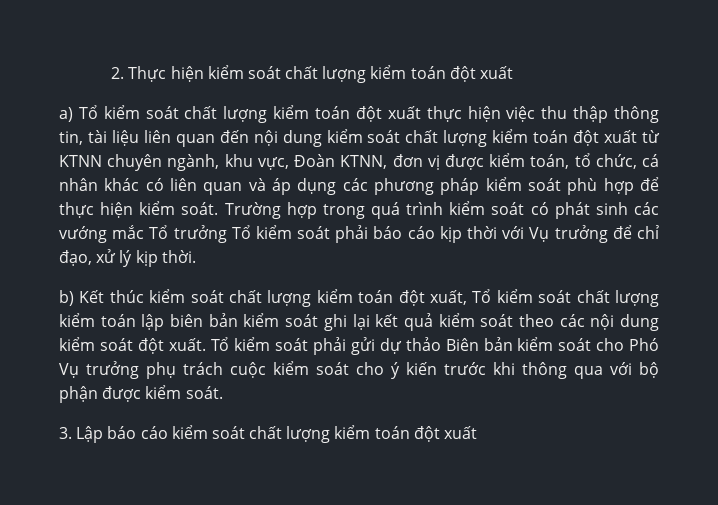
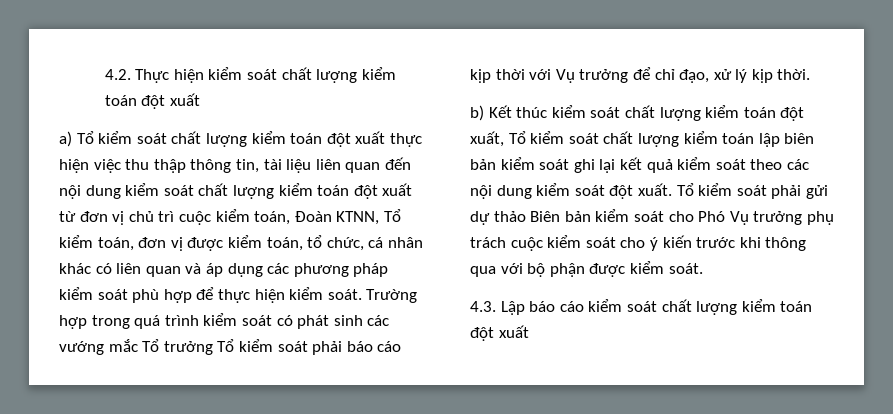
[111,67,125,79] 2. -> [104,69,131,80] 4.2.
[59,154,388,171] KTNN chuyên ngành, khu vực, Đoàn KTNN, -> [79,209,401,225] [59,235,134,251] đơn vị chủ trì cuộc kiểm toán, Đoàn KTNN, Tổ kiểm toán,
[59,427,72,439] 3. -> [470,301,496,312] 4.3.

